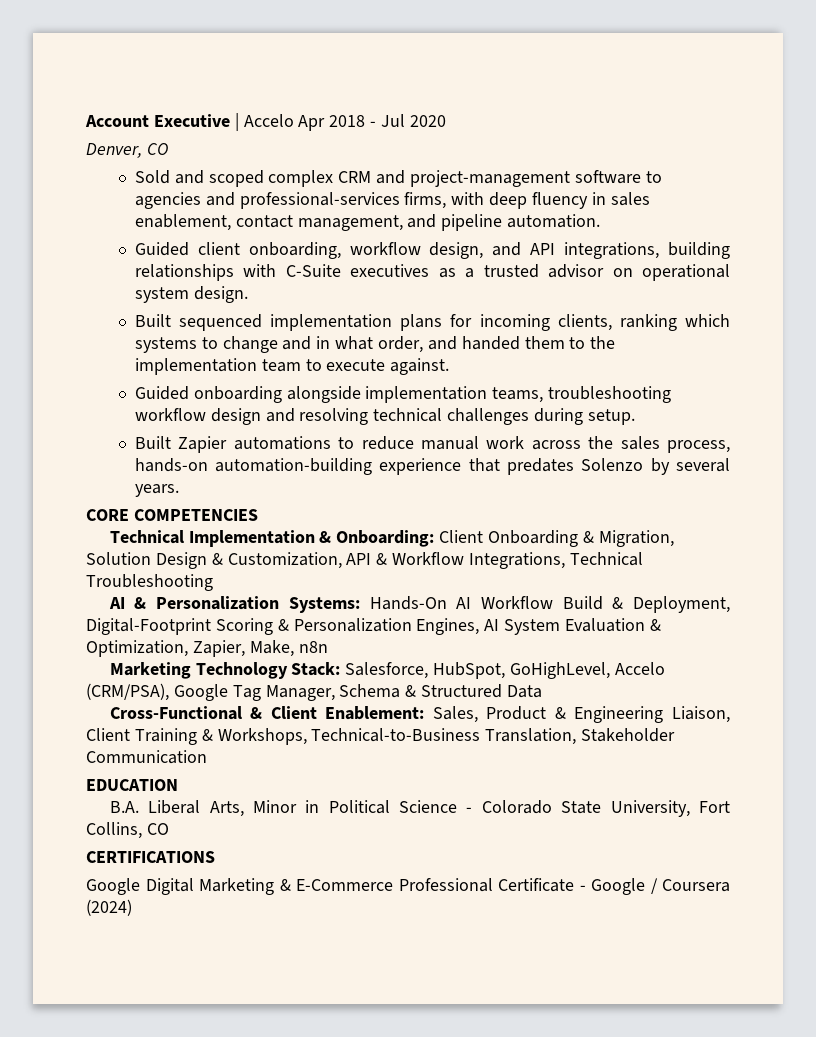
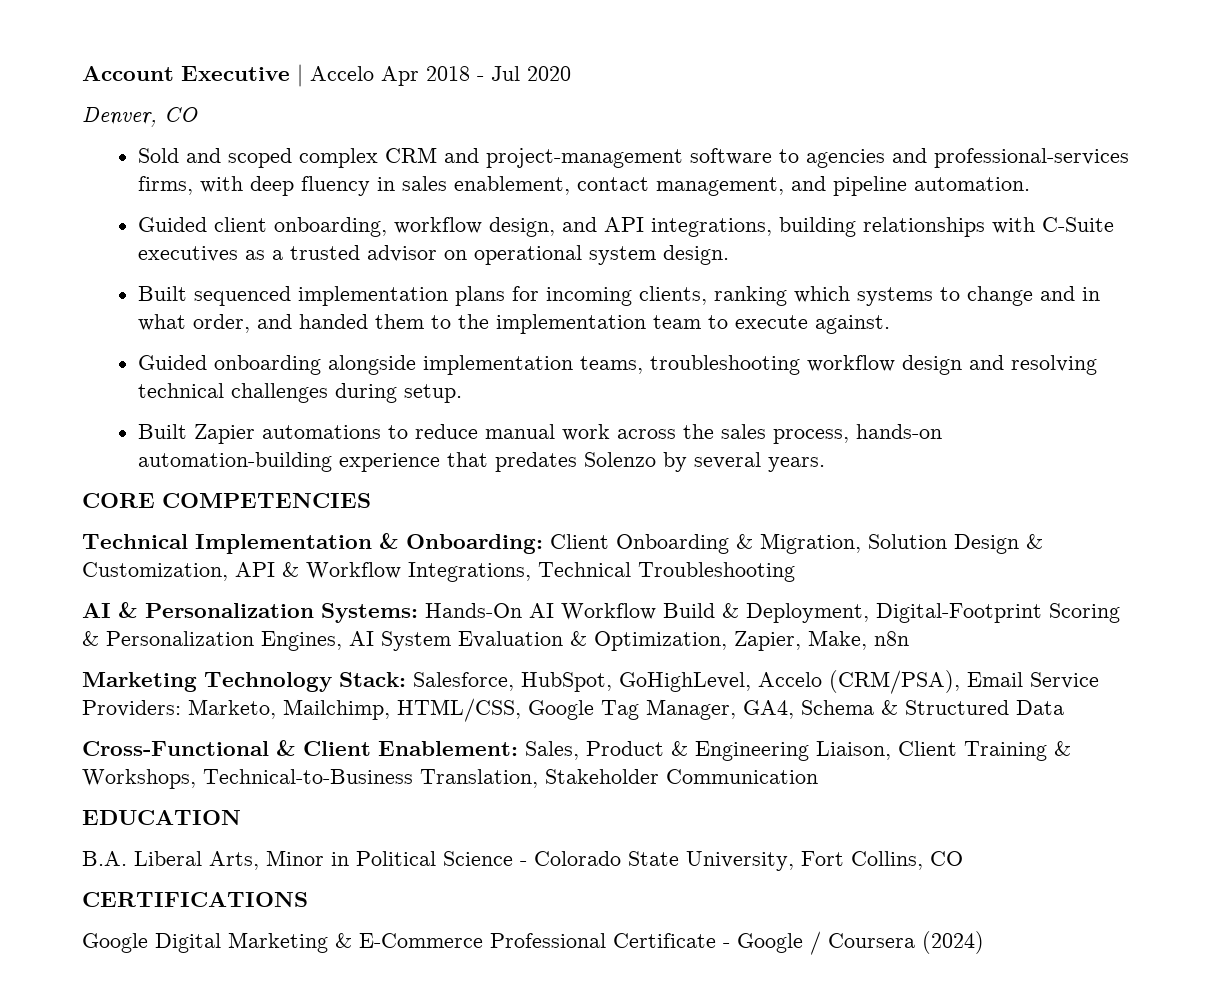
(169, 692) none -> [967,672,1099,689] [82,698,521,722] Email Service Providers: Marketo, Mailchimp, HTML/CSS,
(335, 693) none -> [743,700,794,719] GA4,

